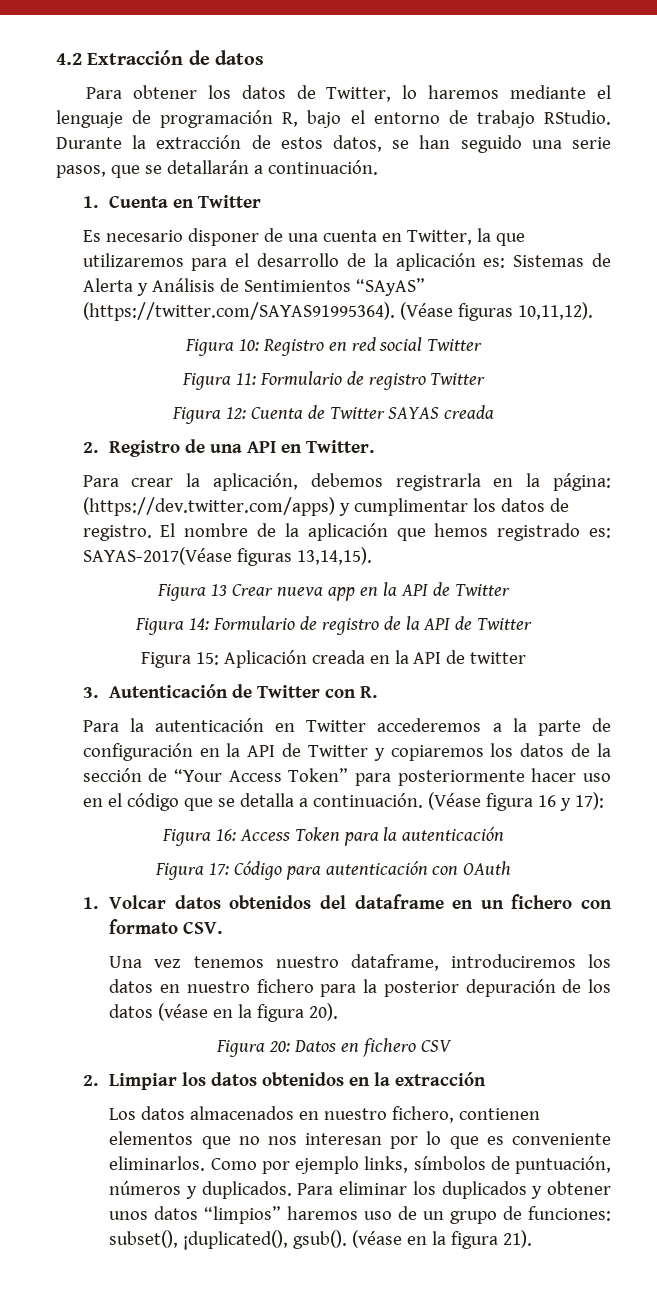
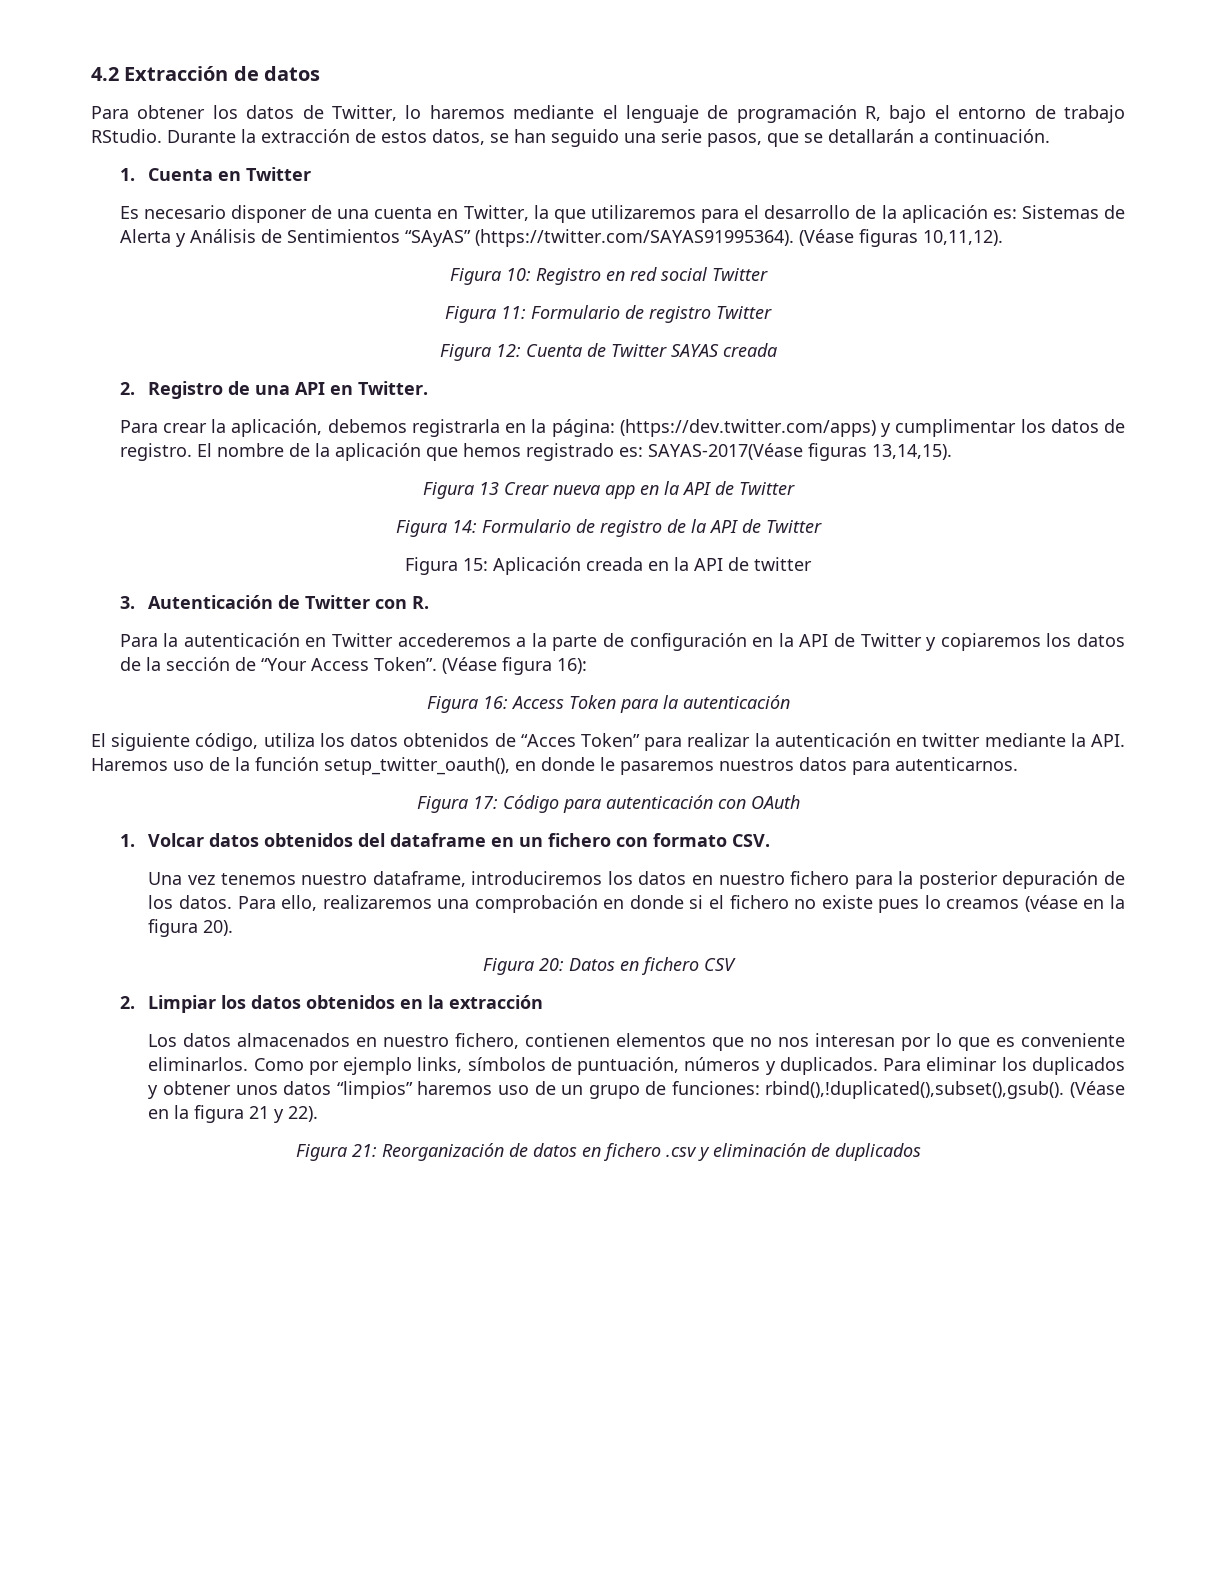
[288,768,611,786] [82,792,604,811] Token” para posteriormente hacer uso en el código que se detalla a continuación. (Véase figura 16 y 17): -> [373,657,587,675] Token”. (Véase figura 16):
(505, 834) none -> [91,733,1125,751] [91,757,1018,775] // El siguiente código, utiliza los datos obtenidos de “Acces Token” para realizar la autenticación en twitter mediante la API. Haremos uso de la función setup_twitter_oauth(), en donde le pasaremos nuestros datos para autenticarnos.
[109,1004,154,1018] datos -> [178,895,1020,913] datos. Para ello, realizaremos una comprobación en donde si el fichero no existe pues lo creamos
[109,1230,533,1250] subset(), ¡duplicated(), gsub(). (véase en la figura 21). -> [765,1081,1125,1099] [148,1105,319,1123] [295,1143,921,1161] rbind(),!duplicated(),subset(),gsub(). (Véase en la figura 21 y 22). // Figura 21: Reorganización de datos en fichero .csv y eliminación de duplicados

